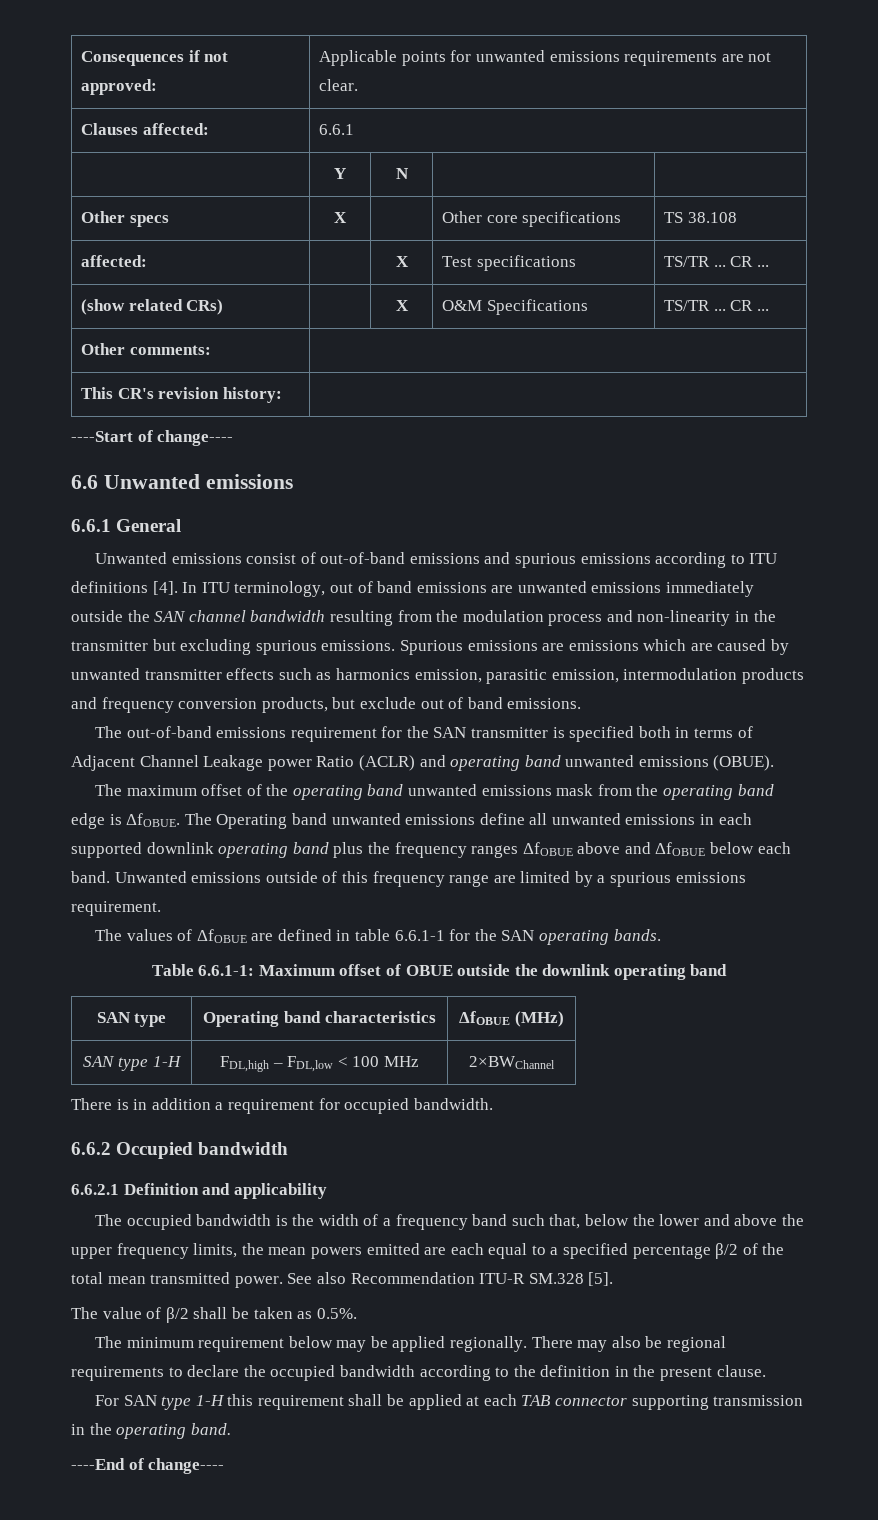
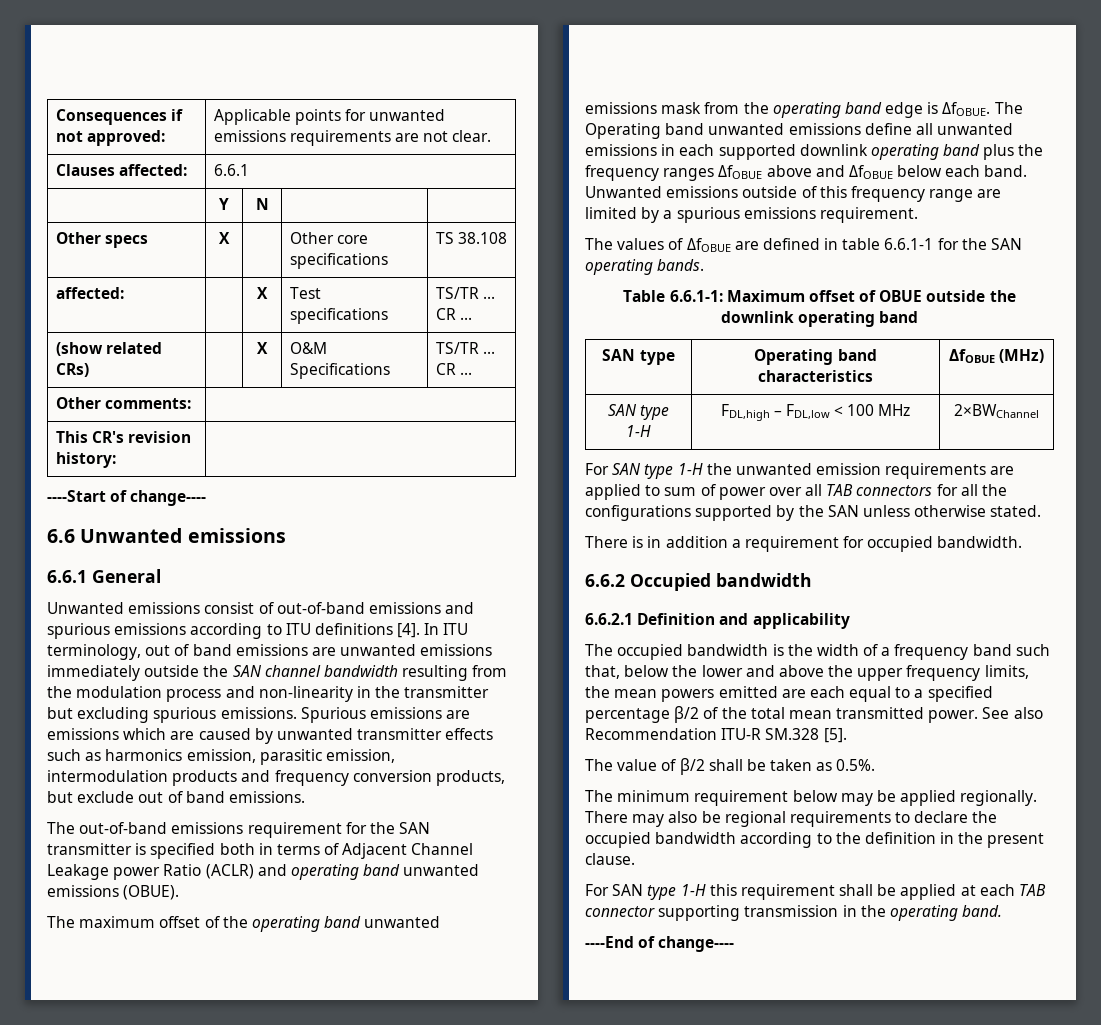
(555, 1062) none -> [585,463,1015,479] [585,484,1008,500] [585,505,1042,521] // For SAN type 1-H the unwanted emission requirements are applied to sum of power over all TAB connectors for all the configurations supported by the SAN unless otherwise stated.

